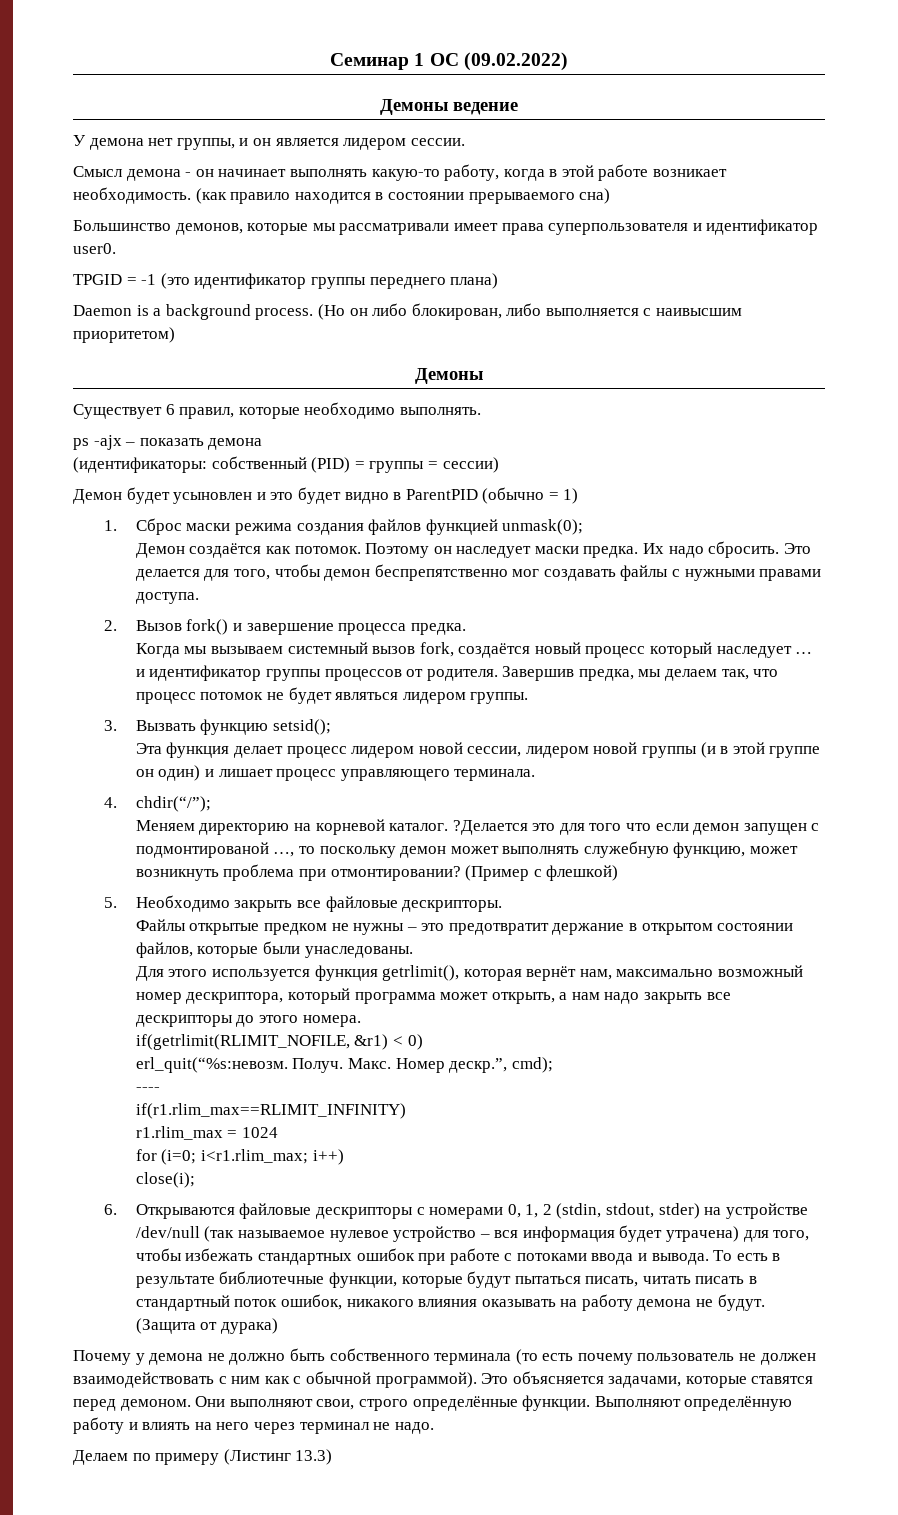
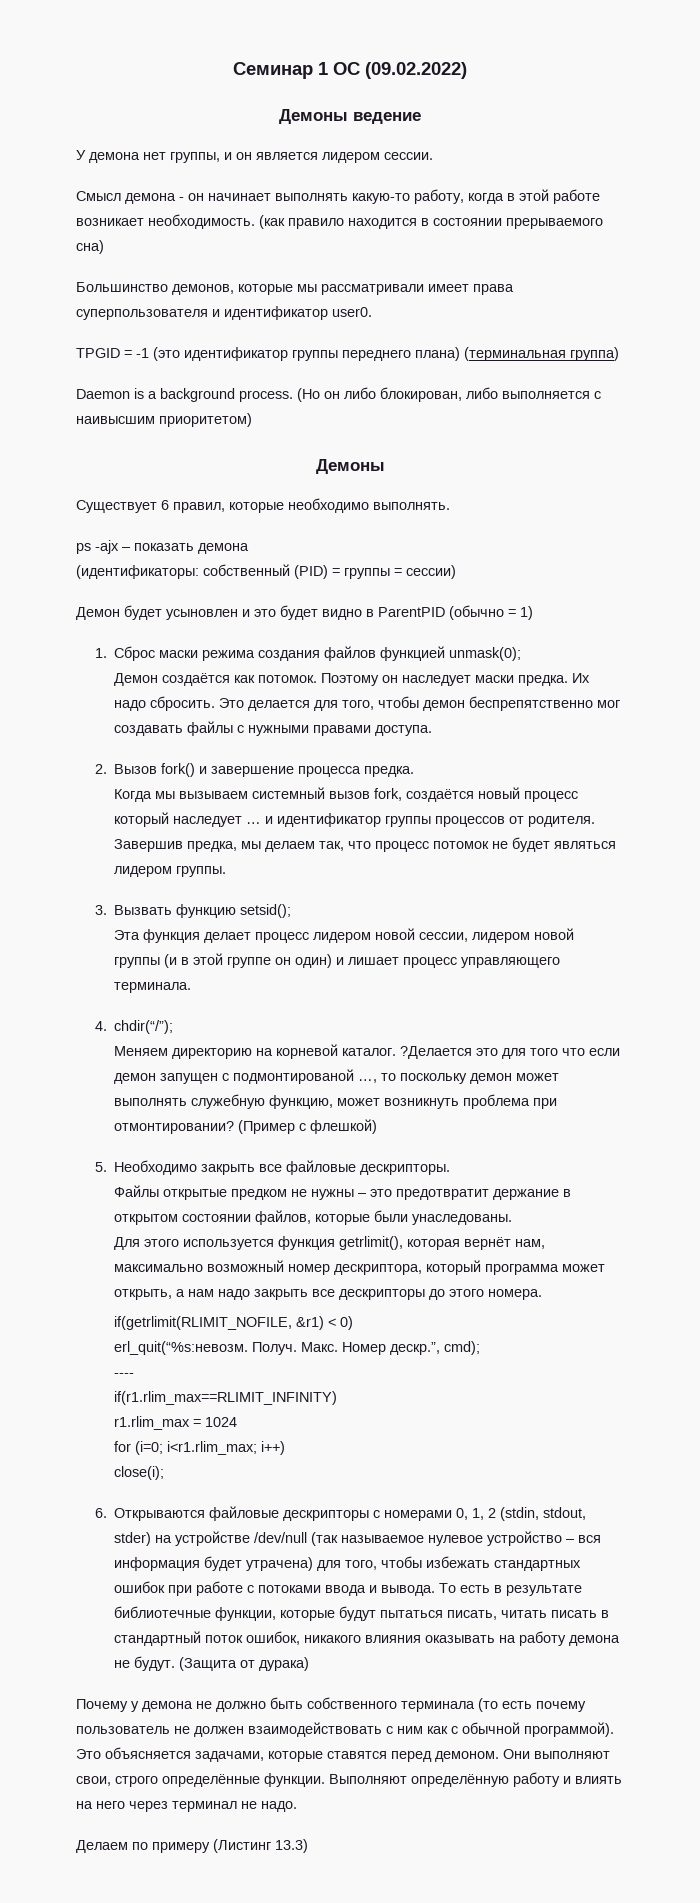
(499, 281) none -> [464,347,619,361] (терминальная группа)

